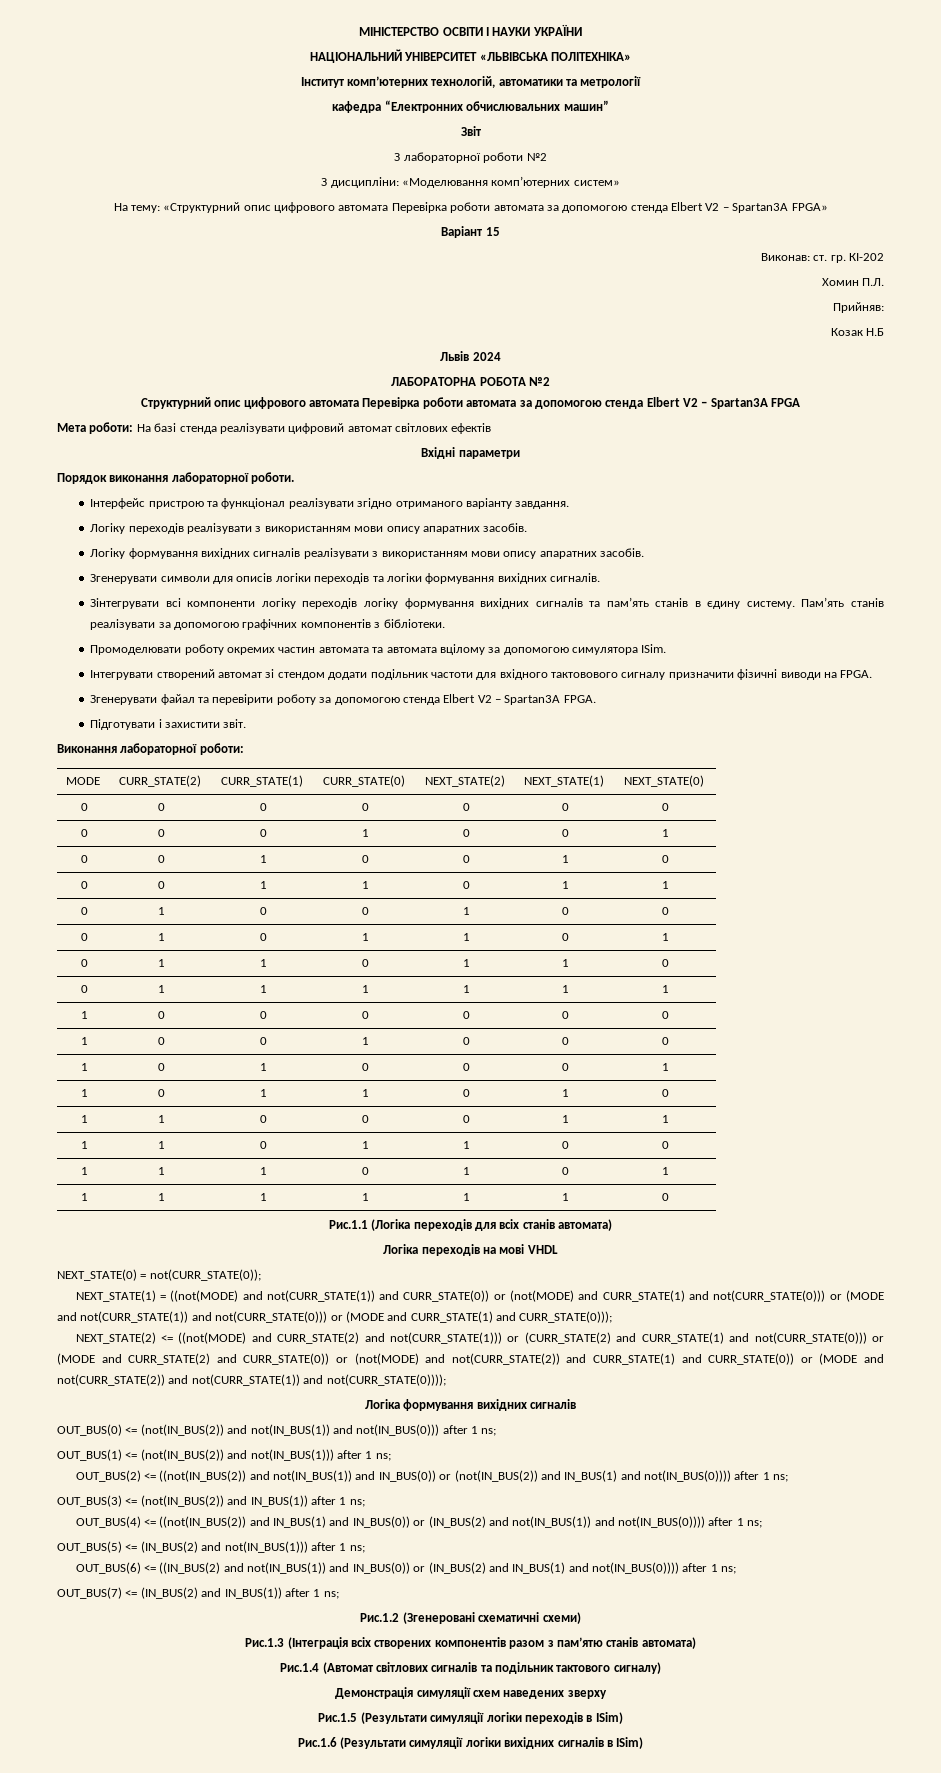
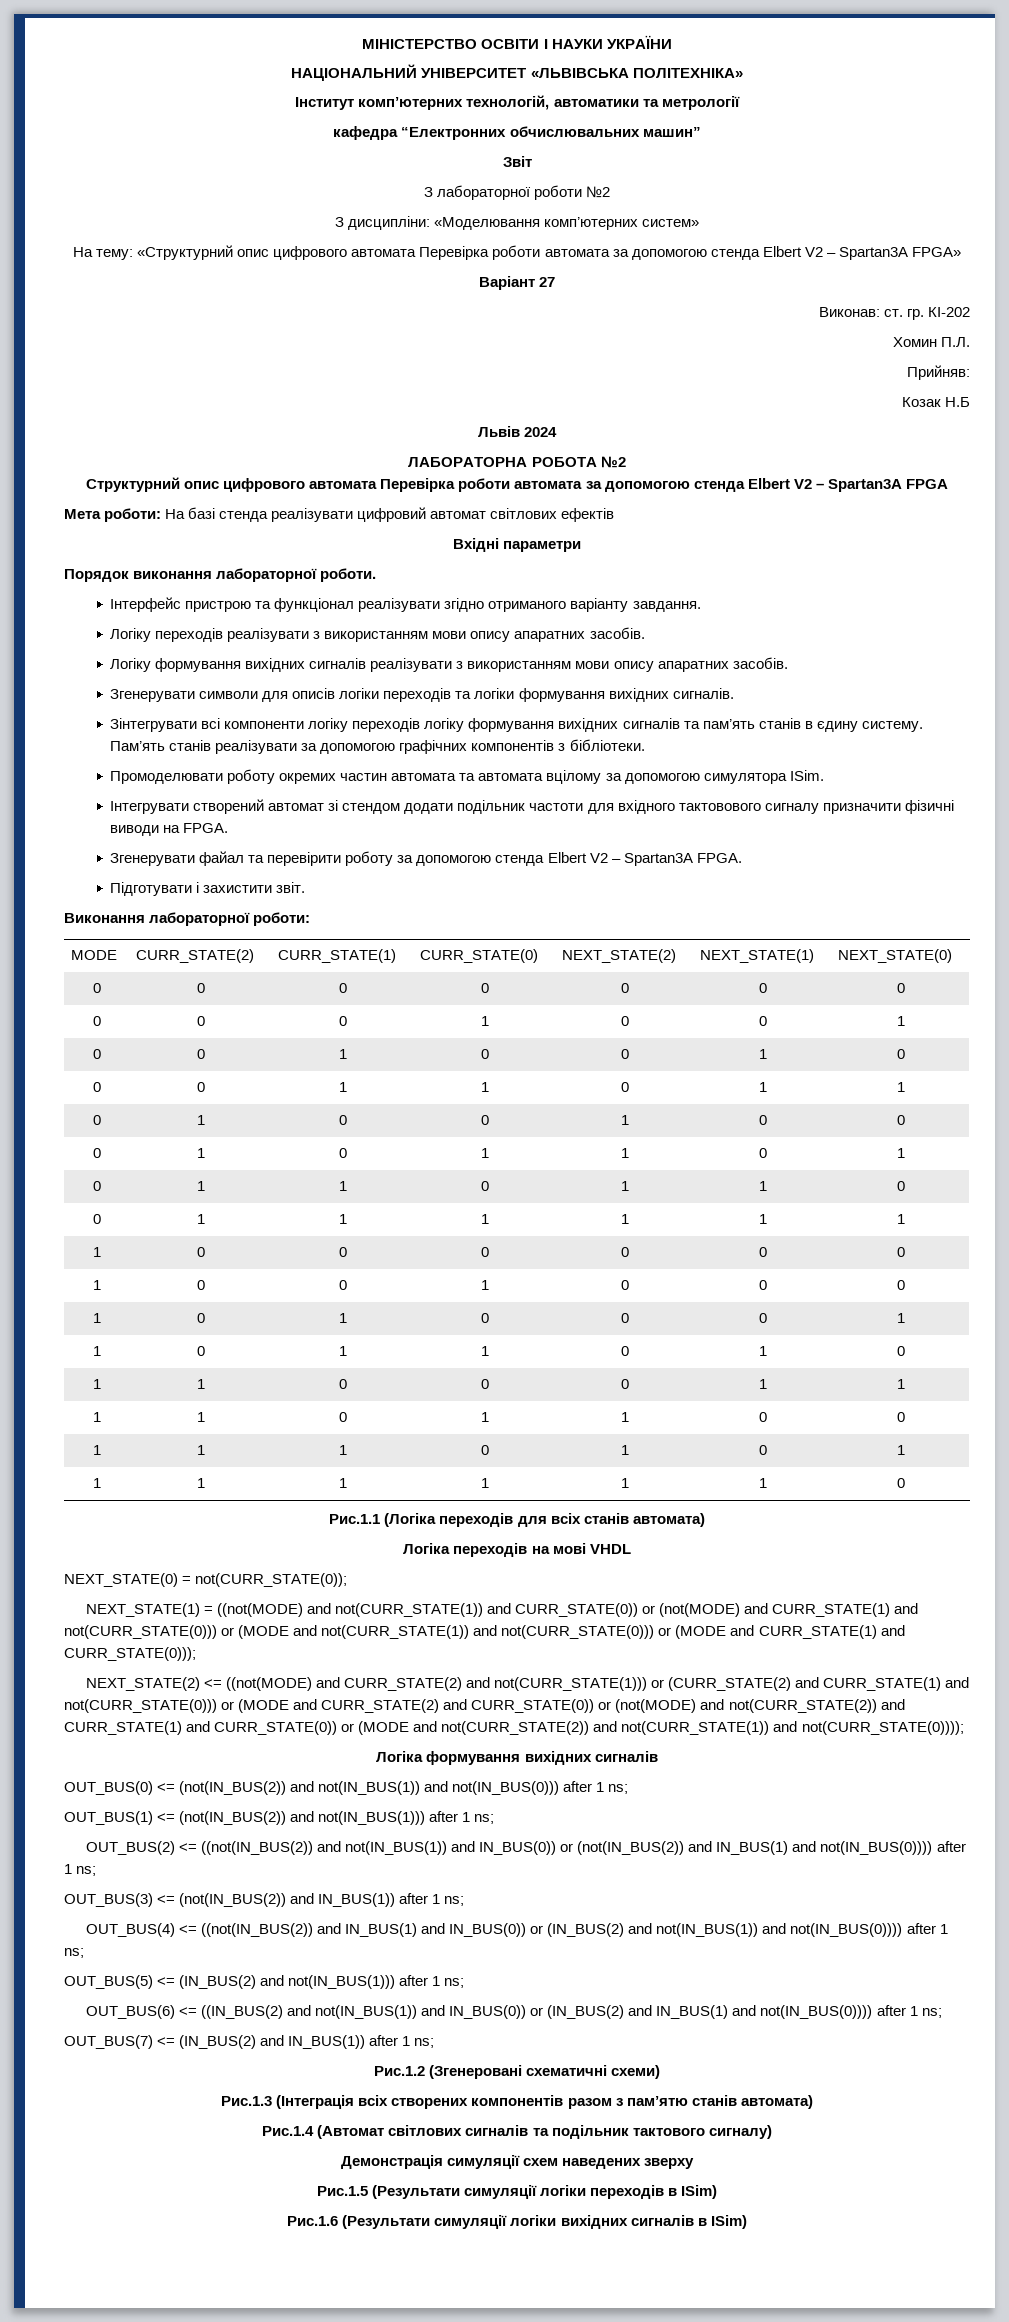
[485,227,500,236] 15 -> [539,277,556,287] 27

